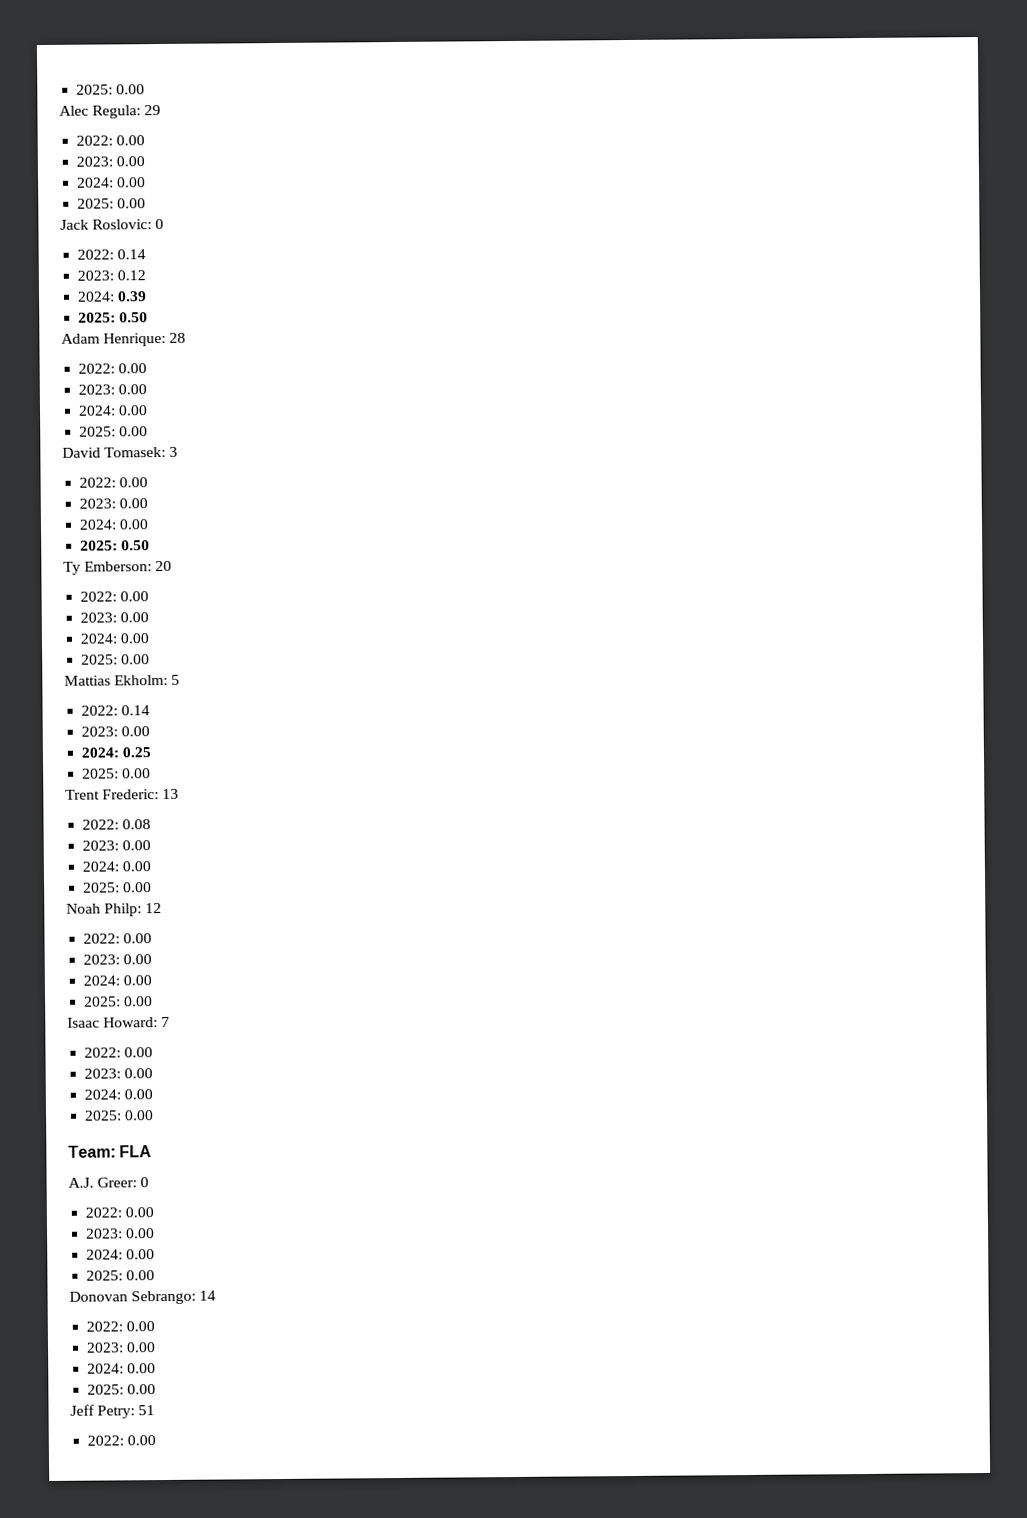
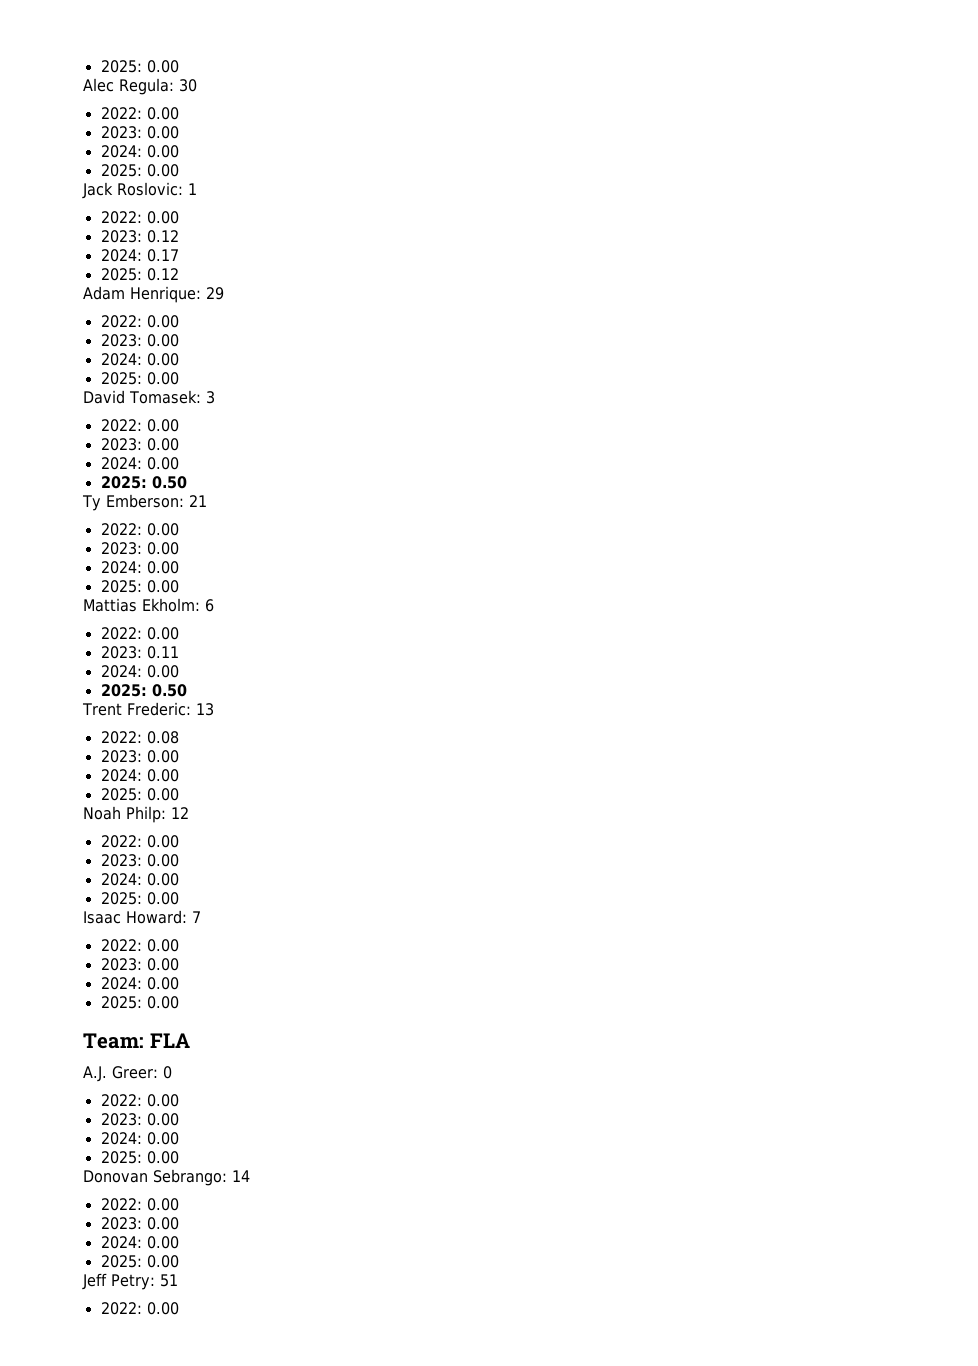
[144,104,162,116] 29 -> [179,79,197,92] 30
[155,218,165,230] [77,249,147,260] 0 // 2022: 0.14 -> [188,183,197,195] [100,211,179,224] 1 // 2022: 0.00
[117,291,148,302] [78,312,149,323] 0.39 // 2025: 0.50 -> [146,249,179,262] [100,268,179,281] 0.17 // 2025: 0.12
[169,332,187,343] 28 -> [206,287,224,300] 29
[155,560,173,572] 20 -> [188,495,207,507] 21
[171,674,181,685] [81,705,151,716] [81,726,151,737] [81,747,152,758] [82,768,152,779] 5 // 2022: 0.14 // 2023: 0.00 // 2024: 0.25 // 2025: 0.00 -> [205,599,214,612] [100,627,179,640] [100,646,179,659] [100,665,179,678] [100,684,187,697] 6 // 2022: 0.00 // 2023: 0.11 // 2024: 0.00 // 2025: 0.50

